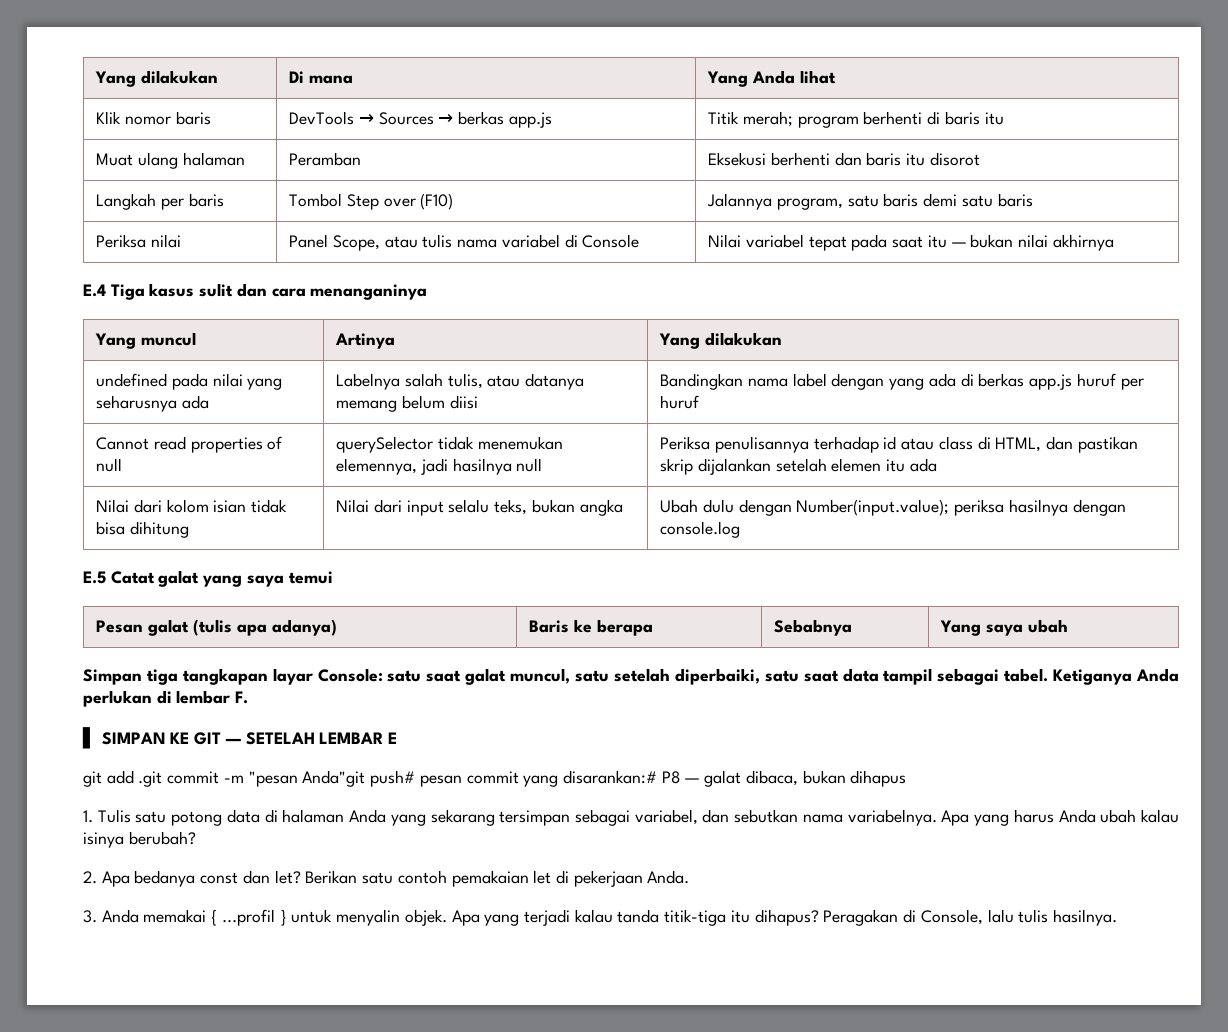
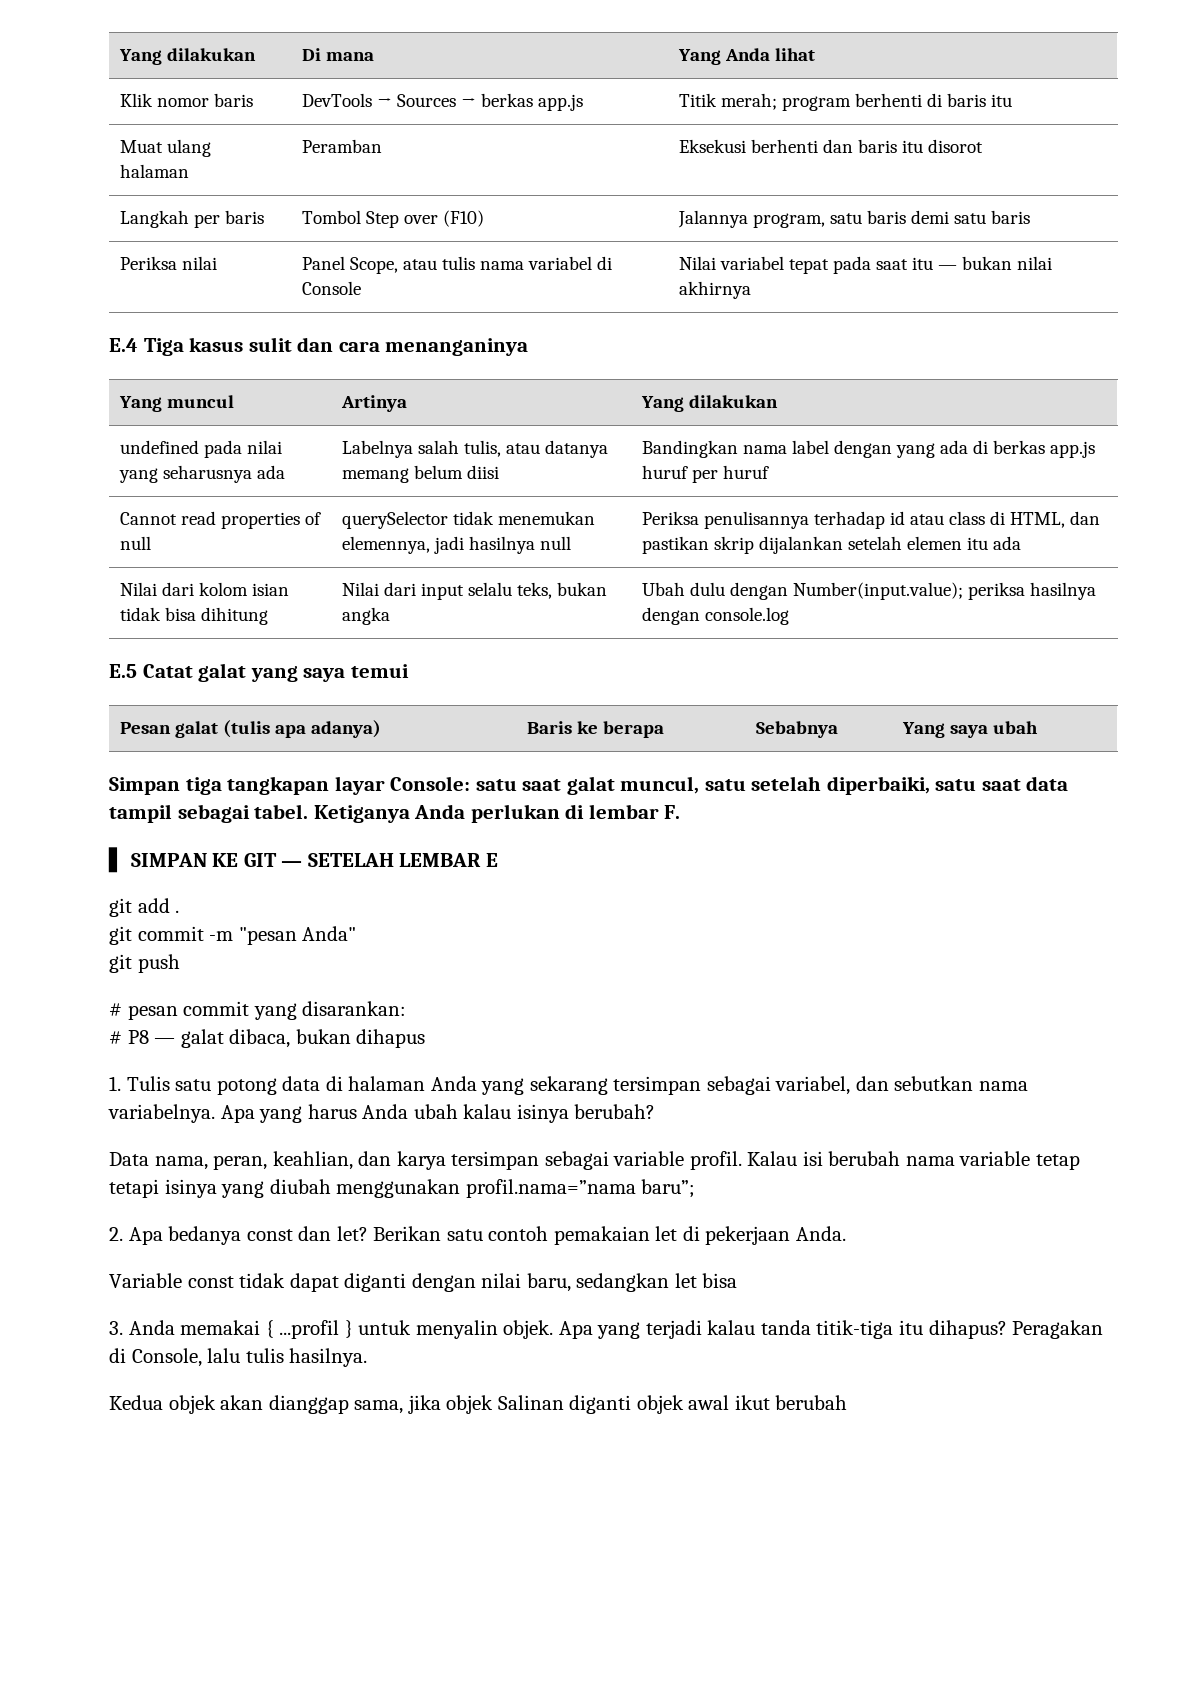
[138,771,163,787] .git -> [175,910,180,913] [109,926,132,945] . // git
[302,770,416,787] Anda"git push# -> [302,926,357,941] [109,954,180,973] [109,1003,122,1016] Anda" // git push // #
[562,770,657,784] disarankan:# -> [302,1001,407,1016] [109,1031,122,1044] disarankan: // #
(196, 838) none -> [109,1151,1081,1170] [109,1179,696,1198] // Data nama, peran, keahlian, dan karya tersimpan sebagai variable profil. Kalau isi berubah nama variable tetap tetapi isinya yang diubah menggunakan profil.nama=”nama baru”;
(690, 877) none -> [109,1273,738,1292] // Variable const tidak dapat diganti dengan nilai baru, sedangkan let bisa
(1117, 917) none -> [109,1395,848,1414] // Kedua objek akan dianggap sama, jika objek Salinan diganti objek awal ikut berubah

